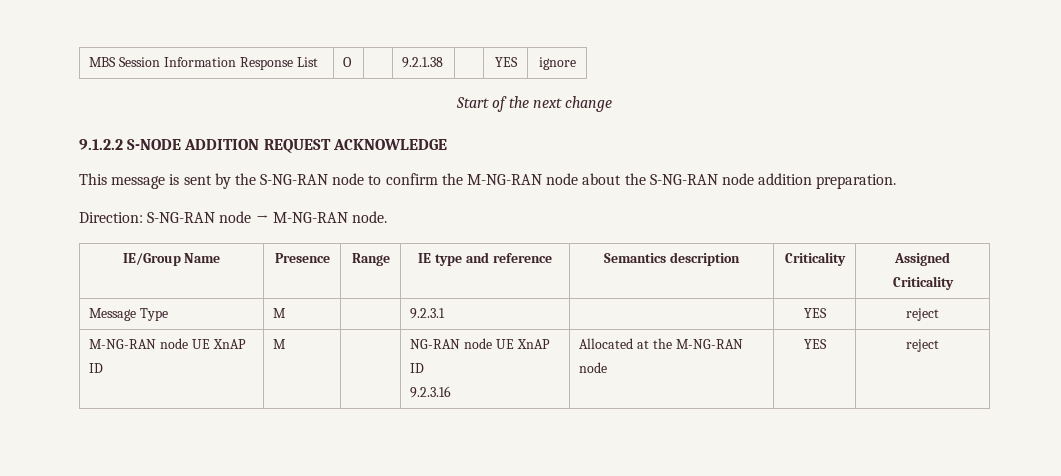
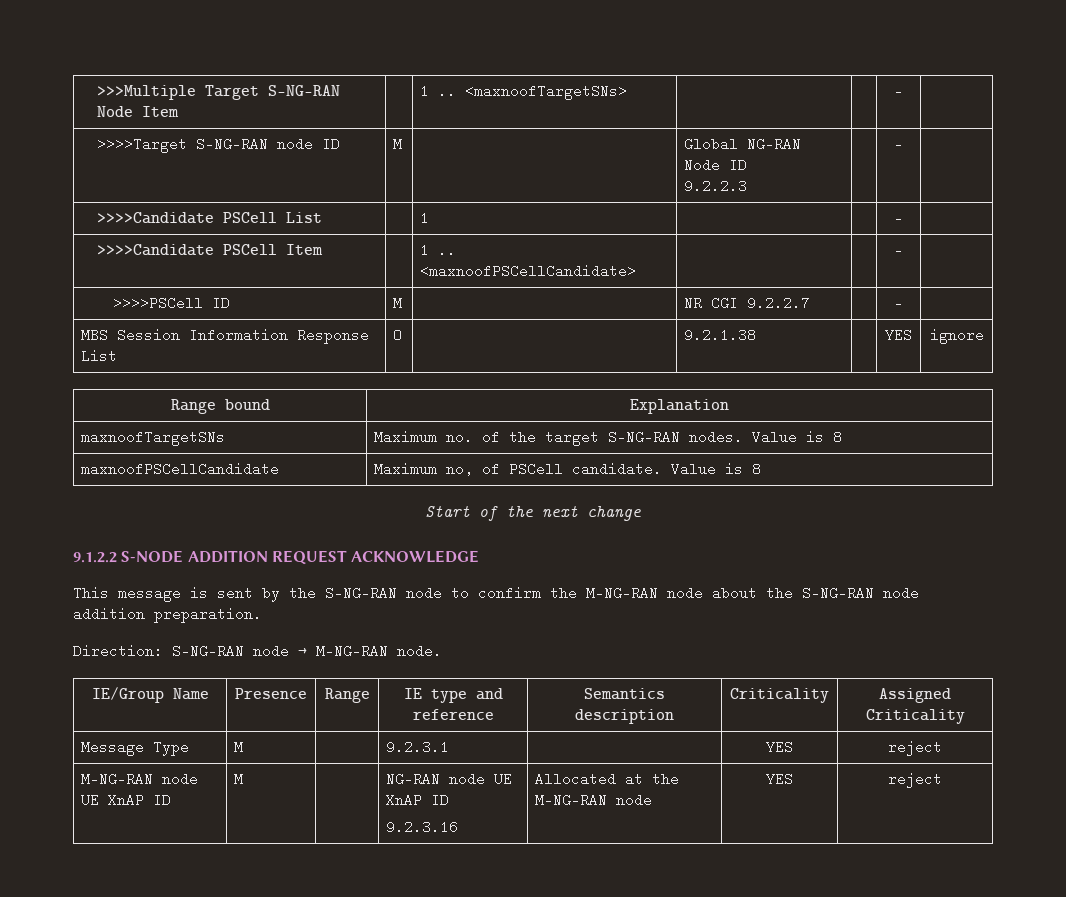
(89, 62) none -> [97,85,341,100] [97,106,180,117] [420,84,628,100] [894,92,903,96] [97,137,341,153] [393,137,403,151] [684,137,802,151] [684,158,748,172] [684,179,748,193] [894,145,903,149] [97,212,323,224] [420,211,430,225] [894,219,903,223] [97,244,324,256] [420,243,457,257] [420,264,637,278] [894,251,903,255] [113,296,231,310] [393,296,403,310] [684,296,811,310] [894,304,903,308] >>>Multiple Target S-NG-RAN Node Item | | 1 .. <maxnoofTargetSNs> | | | – | // >>>>Target S-NG-RAN node ID | M | | Global NG-RAN Node ID // 9.2.2.3 | | – | // >>>>Candidate PSCell List | | 1 | | | – | // >>>>Candidate PSCell Item | | 1 .. <maxnoofPSCellCandidate> | | | – | // >>>>PSCell ID | M | | NR CGI 9.2.2.7 | | – | //
(576, 63) none -> [170,399,270,414] [629,399,729,414] [81,430,226,446] [374,430,843,446] [81,462,280,476] [374,462,762,476] // Range bound | Explanation // maxnoofTargetSNs | Maximum no. of the target S-NG-RAN nodes. Value is 8 // maxnoofPSCellCandidate | Maximum no, of PSCell candidate. Value is 8

